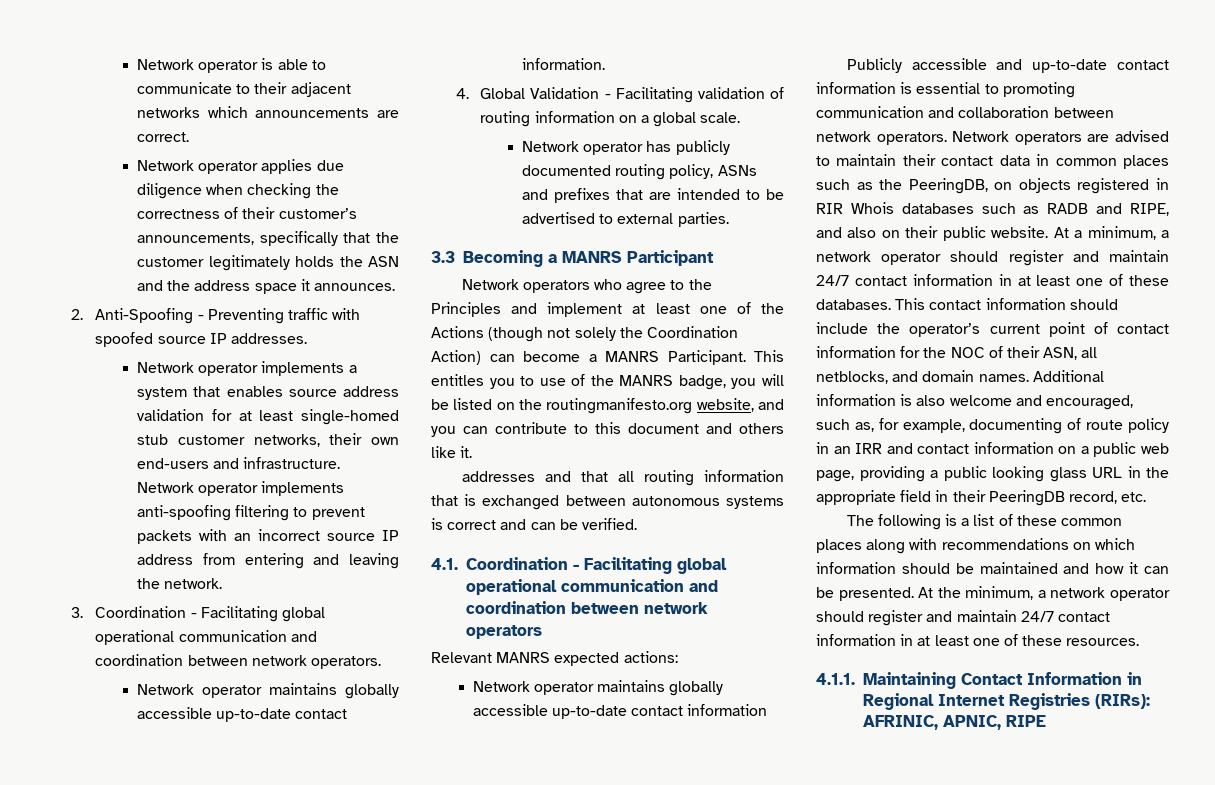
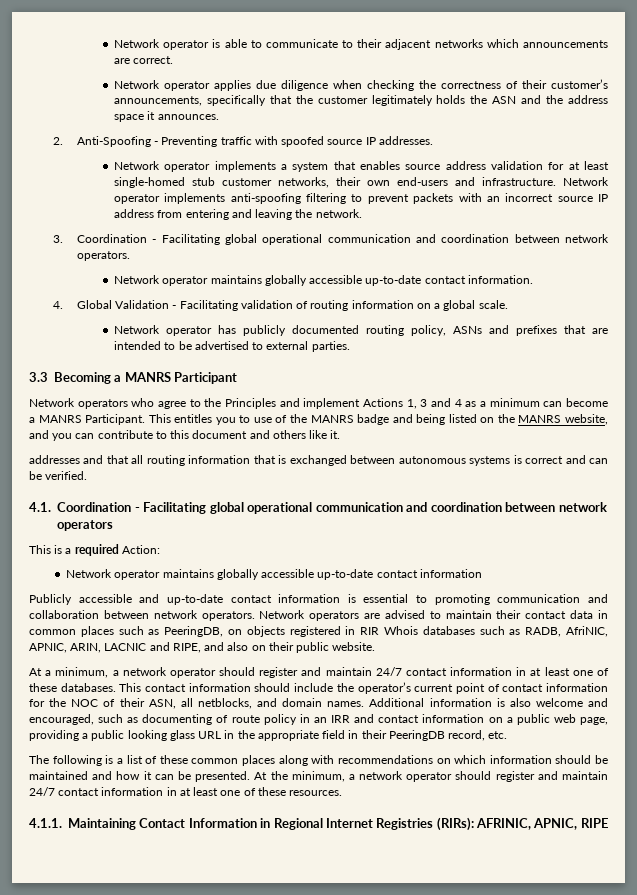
[632,302,784,314] [431,326,738,342] [431,350,481,365] at least one of the Actions (though not solely the Coordination Action) -> [363,398,540,409] Actions 1, 3 and 4 as a minimum
[678,374,784,390] [431,399,449,410] badge, you will be -> [357,414,446,425] badge and being
[546,398,693,414] routingmanifesto.org -> [518,415,562,423] MANRS
[431,651,678,666] Relevant MANRS expected actions: -> [29,544,160,556] This is a required Action:
[879,179,903,190] the -> (160, 632) none
[1047,203,1089,214] RADB -> [525,626,608,637] [29,643,147,653] RADB, AfriNIC, APNIC, ARIN, LACNIC
(1049, 232) none -> (376, 646) //
[854,418,965,433] as, for example, -> [127,717,139,723] as

